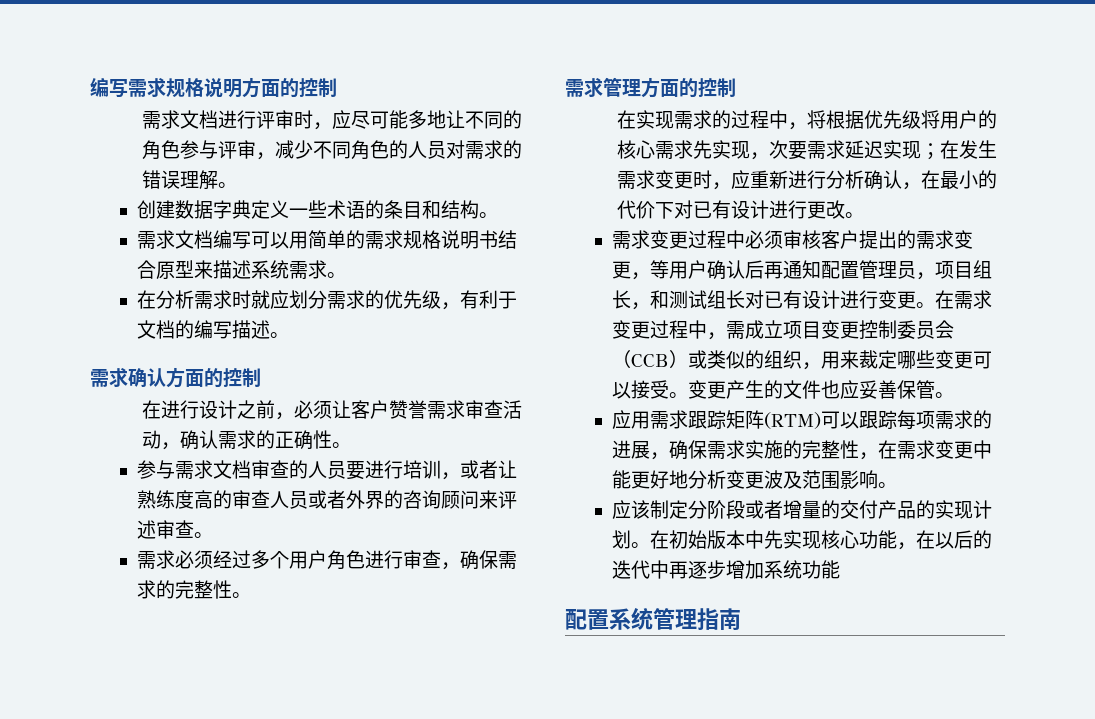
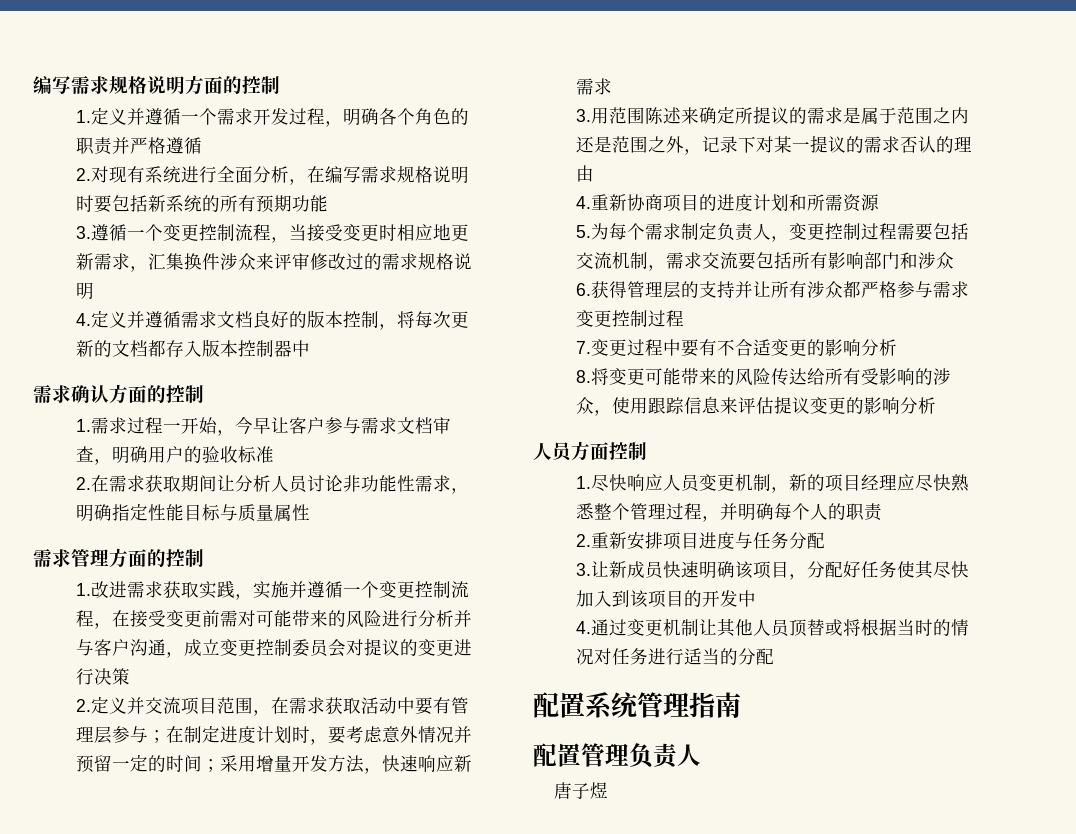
[142,110,523,130] [142,140,523,160] [142,170,238,190] [136,200,498,219] [136,230,517,249] [136,260,346,279] [136,290,517,310] [136,320,289,339] 需求文档进行评审时，应尽可能多地让不同的角色参与评审，减少不同角色的人员对需求的错误理解。 // 创建数据字典定义一些术语的条目和结构。 // 需求文档编写可以用简单的需求规格说明书结合原型来描述系统需求。 // 在分析需求时就应划分需求的优先级，有利于文档的编写描述。 -> [75,107,469,127] [75,137,202,155] [75,165,469,185] [75,195,328,213] [75,224,469,243] [75,252,472,272] [75,282,94,300] [75,310,469,330] [75,339,310,357] 1.定义并遵循一个需求开发过程，明确各个角色的职责并严格遵循 // 2.对现有系统进行全面分析，在编写需求规格说明时要包括新系统的所有预期功能 // 3.遵循一个变更控制流程，当接受变更时相应地更新需求，汇集换件涉众来评审修改过的需求规格说明 // 4.定义并遵循需求文档良好的版本控制，将每次更新的文档都存入版本控制器中
[142,400,523,420] [142,430,352,450] [136,460,517,480] [136,490,517,509] [136,520,213,539] [136,550,517,570] [136,580,251,599] 在进行设计之前，必须让客户赞誉需求审查活动，确认需求的正确性。 // 参与需求文档审查的人员要进行培训，或者让熟练度高的审查人员或者外界的咨询顾问来评述审查。 // 需求必须经过多个用户角色进行审查，确保需求的完整性。 -> [75,416,451,436] [75,446,274,465] [75,475,469,494] [75,503,310,522] 1.需求过程一开始，今早让客户参与需求文档审查，明确用户的验收标准 // 2.在需求获取期间让分析人员讨论非功能性需求，明确指定性能目标与质量属性
[617,110,998,130] [617,140,998,160] [617,170,998,190] [617,200,865,219] [611,230,973,249] [611,260,992,280] [611,290,992,310] [611,320,954,340] [611,350,992,370] [611,380,954,399] [611,410,992,430] [611,440,992,460] [611,470,897,489] [611,500,992,519] [611,530,992,550] [611,560,840,579] 在实现需求的过程中，将根据优先级将用户的核心需求先实现，次要需求延迟实现；在发生需求变更时，应重新进行分析确认，在最小的代价下对已有设计进行更改。 // 需求变更过程中必须审核客户提出的需求变更，等用户确认后再通知配置管理员，项目组长，和测试组长对已有设计进行变更。在需求变更过程中，需成立项目变更控制委员会（CCB）或类似的组织，用来裁定哪些变更可以接受。变更产生的文件也应妥善保管。 // 应用需求跟踪矩阵(RTM)可以跟踪每项需求的进展，确保需求实施的完整性，在需求变更中能更好地分析变更波及范围影响。 // 应该制定分阶段或者增量的交付产品的实现计划。在初始版本中先实现核心功能，在以后的迭代中再逐步增加系统功能 -> [75,581,469,600] [75,610,472,629] [75,638,472,658] [75,668,130,685] [75,696,469,716] [75,725,472,745] [75,754,472,774] [575,78,612,95] [575,106,969,124] [575,135,972,155] [575,165,594,182] [575,194,879,212] [575,222,969,242] [575,251,954,271] [575,281,969,299] [575,310,684,327] [575,339,897,357] [575,368,951,386] [575,396,936,416] [533,441,647,462] [575,473,969,493] [575,503,883,522] [575,531,825,550] [575,560,969,580] [575,590,756,608] [575,618,969,637] [575,648,774,665] 1.改进需求获取实践，实施并遵循一个变更控制流程，在接受变更前需对可能带来的风险进行分析并与客户沟通，成立变更控制委员会对提议的变更进行决策 // 2.定义并交流项目范围，在需求获取活动中要有管理层参与；在制定进度计划时，要考虑意外情况并预留一定的时间；采用增量开发方法，快速响应新需求 // 3.用范围陈述来确定所提议的需求是属于范围之内还是范围之外，记录下对某一提议的需求否认的理由 // 4.重新协商项目的进度计划和所需资源 // 5.为每个需求制定负责人，变更控制过程需要包括交流机制，需求交流要包括所有影响部门和涉众 // 6.获得管理层的支持并让所有涉众都严格参与需求变更控制过程 // 7.变更过程中要有不合适变更的影响分析 // 8.将变更可能带来的风险传达给所有受影响的涉众，使用跟踪信息来评估提议变更的影响分析 // 人员方面控制 // 1.尽快响应人员变更机制，新的项目经理应尽快熟悉整个管理过程，并明确每个人的职责 // 2.重新安排项目进度与任务分配 // 3.让新成员快速明确该项目，分配好任务使其尽快加入到该项目的开发中 // 4.通过变更机制让其他人员顶替或将根据当时的情况对任务进行适当的分配
(741, 619) none -> [533,743,701,769] [554,782,609,799] // 配置管理负责人 // 唐子煜

